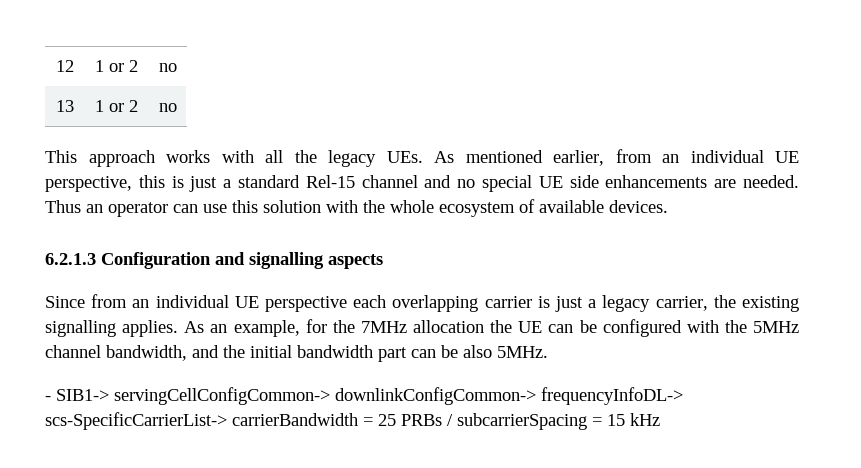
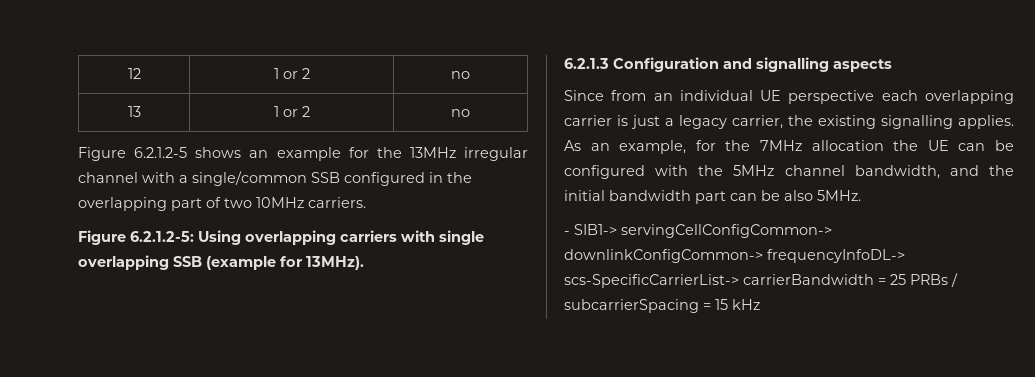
[45,149,799,167] [45,175,799,192] [45,199,668,217] This approach works with all the legacy UEs. As mentioned earlier, from an individual UE perspective, this is just a standard Rel-15 channel and no special UE side enhancements are needed. Thus an operator can use this solution with the whole ecosystem of available devices. -> [78,147,528,161] [78,171,472,186] [78,197,366,211] [78,230,484,245] [78,255,364,270] Figure 6.2.1.2-5 shows an example for the 13MHz irregular channel with a single/common SSB configured in the overlapping part of two 10MHz carriers. // Figure 6.2.1.2-5: Using overlapping carriers with single overlapping SSB (example for 13MHz).

